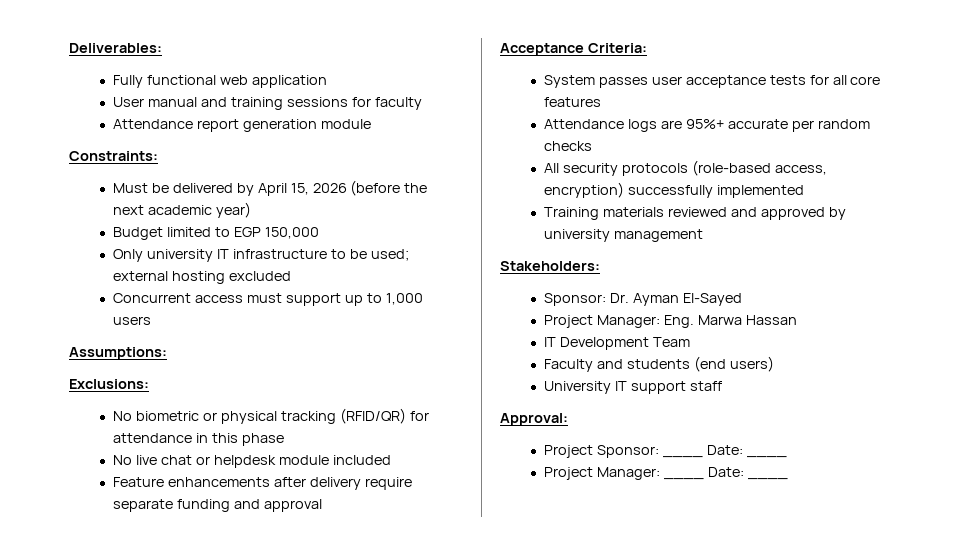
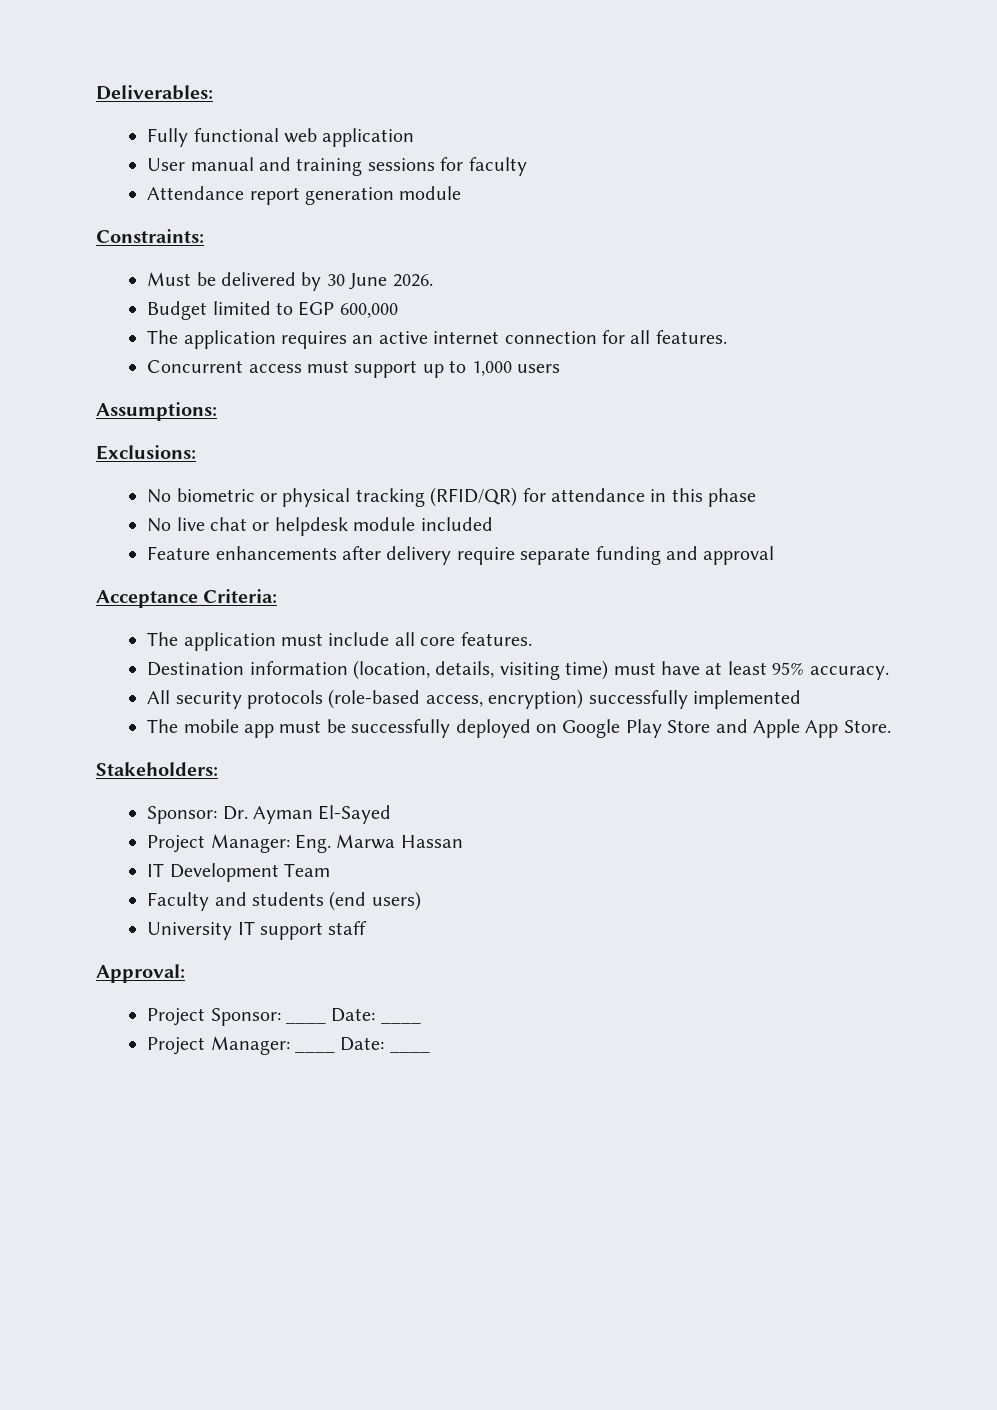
[257,180,428,196] [113,202,251,218] [113,227,319,240] [113,249,409,262] [113,271,291,284] April 15, 2026 (before the next academic year) // Budget limited to EGP 150,000 // Only university IT infrastructure to be used; external hosting excluded -> [326,273,433,290] [147,301,398,320] [147,330,727,349] 30 June 2026. // Budget limited to EGP 600,000 // The application requires an active internet connection for all features.
[544,75,881,88] [544,97,602,107] [544,119,870,132] [544,141,593,151] System passes user acceptance tests for all core features // Attendance logs are 95%+ accurate per random checks -> [147,632,532,651] [147,660,889,680] The application must include all core features. // Destination information (location, details, visiting time) must have at least 95% accuracy.
[544,207,846,220] [544,229,703,242] Training materials reviewed and approved by university management -> [147,719,891,738] The mobile app must be successfully deployed on Google Play Store and Apple App Store.

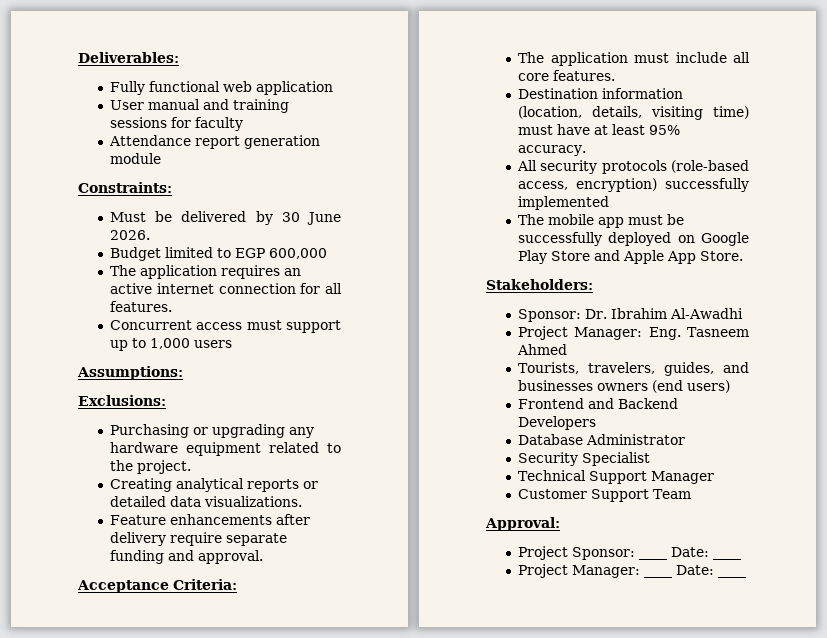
[147,487,757,507] [147,517,493,536] No biometric or physical tracking (RFID/QR) for attendance in this phase // No live chat or helpdesk module included -> [110,424,315,438] [110,442,341,456] [110,460,192,474] [110,478,319,492] [110,496,303,507] Purchasing or upgrading any hardware equipment related to the project. // Creating analytical reports or detailed data visualizations.
[703,546,775,565] approval -> [198,550,264,564] approval.
[252,805,392,824] Ayman El-Sayed -> [611,308,744,319] Ibrahim Al-Awadhi
[336,834,463,849] [147,863,330,882] [147,891,421,911] [147,921,368,940] Marwa Hassan // IT Development Team // Faculty and students (end users) // University IT support staff -> [687,327,750,337] [517,344,568,355] [518,362,749,376] [518,380,731,393] [518,398,679,409] [518,416,597,430] [518,434,686,445] [518,452,651,466] [518,470,715,484] [518,489,692,502] Tasneem Ahmed // Tourists, travelers, guides, and businesses owners (end users) // Frontend and Backend Developers // Database Administrator // Security Specialist // Technical Support Manager // Customer Support Team

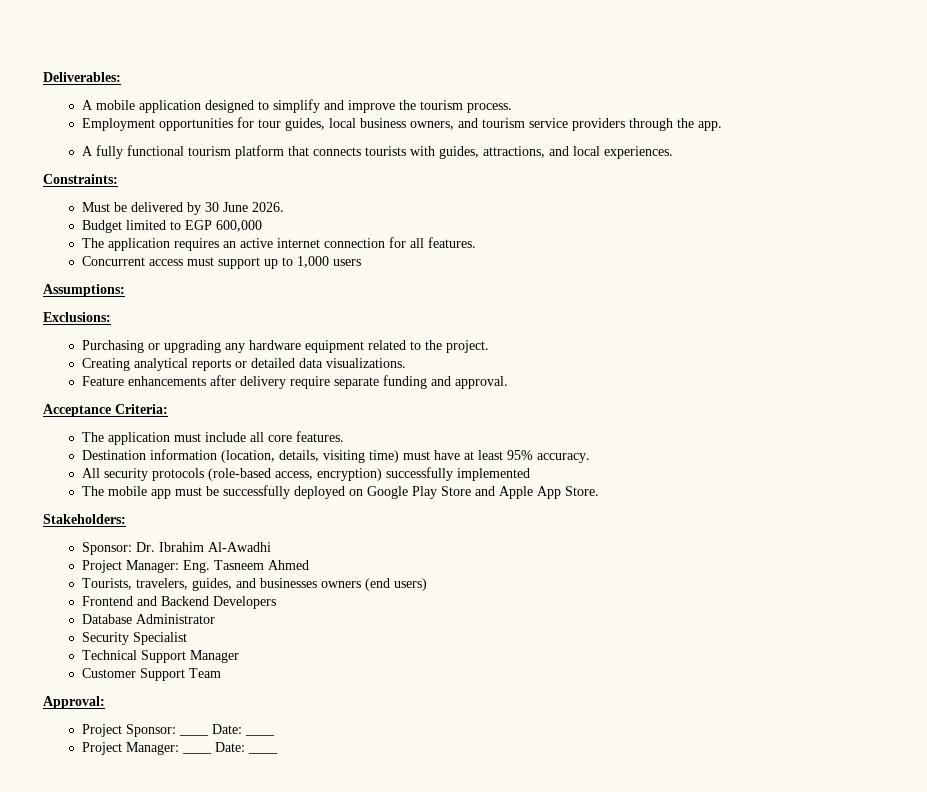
[110,81,334,95] [110,99,290,113] [110,117,244,131] [109,135,321,149] [110,153,162,164] Fully functional web application // User manual and training sessions for faculty // Attendance report generation module -> [81,99,512,113] [81,117,722,131] [81,145,673,159] A mobile application designed to simplify and improve the tourism process. // Employment opportunities for tour guides, local business owners, and tourism service providers through the app. // A fully functional tourism platform that connects tourists with guides, attractions, and local experiences.

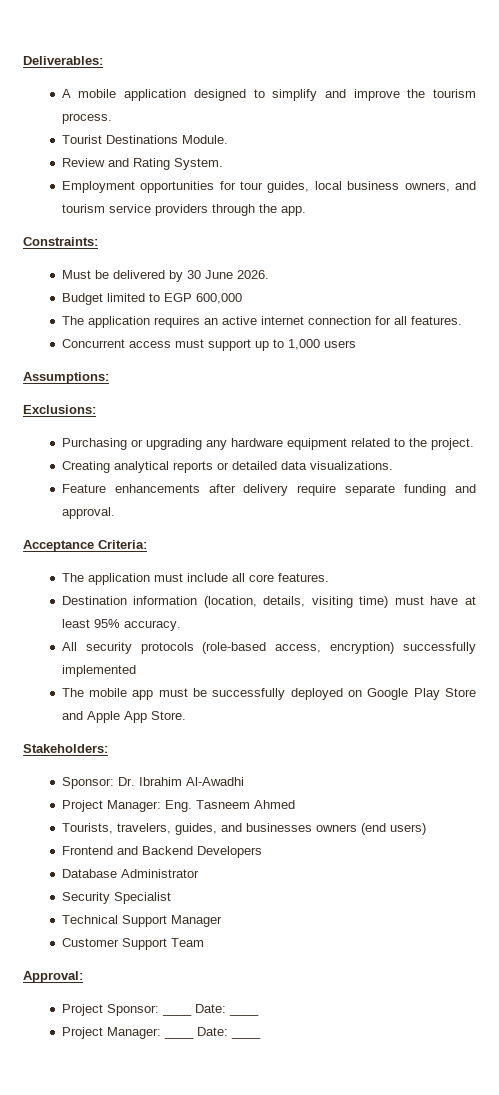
(512, 108) none -> [61,135,228,144] [61,158,223,170] // Tourist Destinations Module. // Review and Rating System.
[81,145,673,159] // A fully functional tourism platform that connects tourists with guides, attractions, and local experiences. -> (306, 211) none

